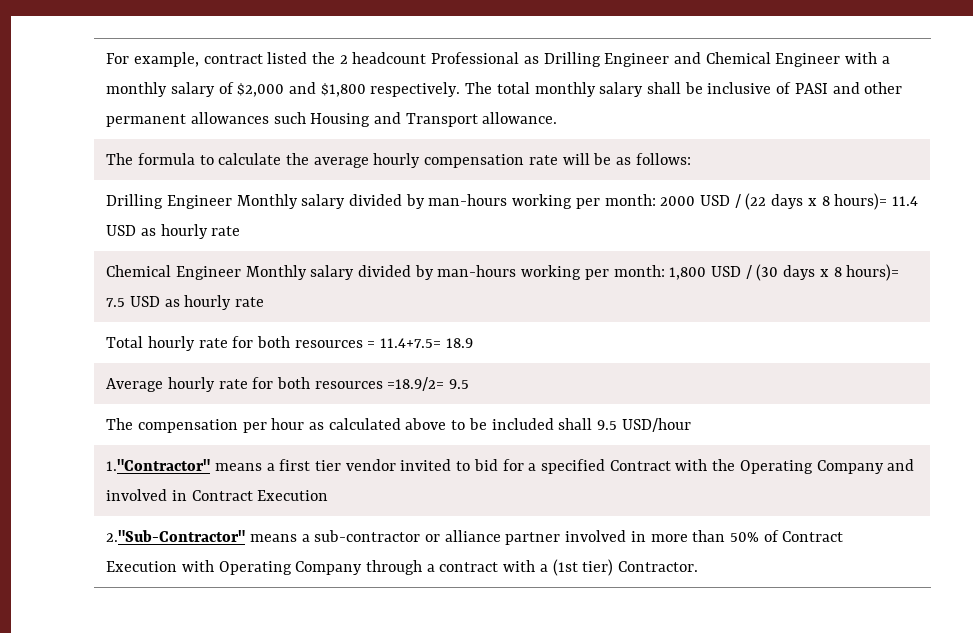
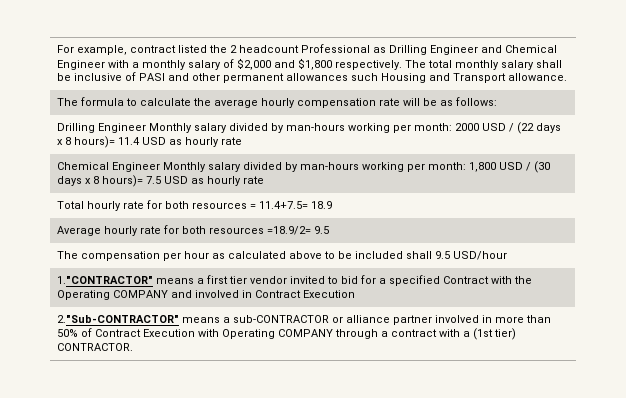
[106,459,211,471] 1."Contractor" -> [57,276,154,284] 1."CONTRACTOR"
[816,460,884,474] Company -> [113,290,169,298] COMPANY
[106,530,421,542] 2."Sub-Contractor" means a sub-contractor -> [57,315,330,323] 2."Sub-CONTRACTOR" means a sub-CONTRACTOR
[295,561,363,575] Company -> [278,329,334,337] COMPANY
[618,561,699,572] Contractor. -> [57,343,134,351] CONTRACTOR.

